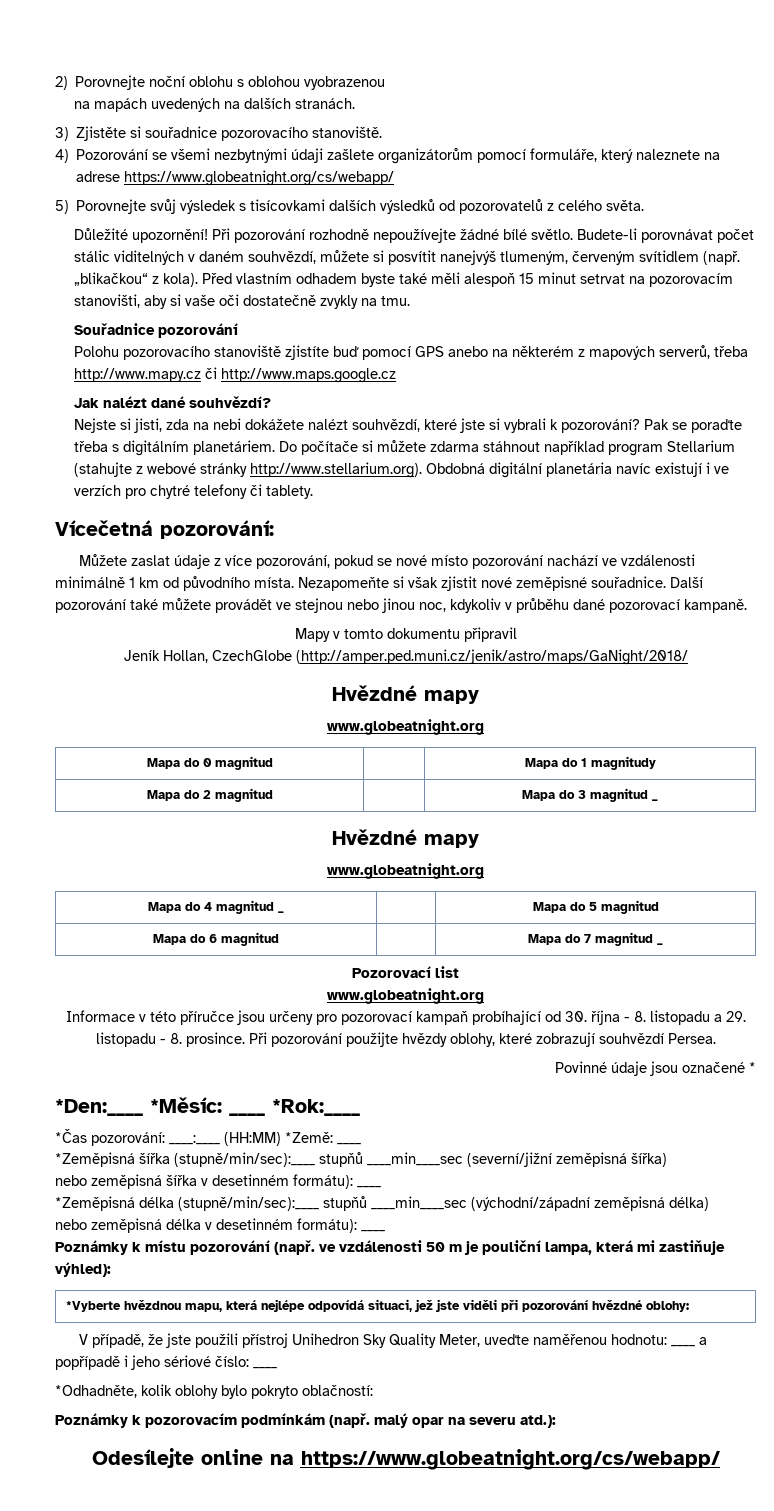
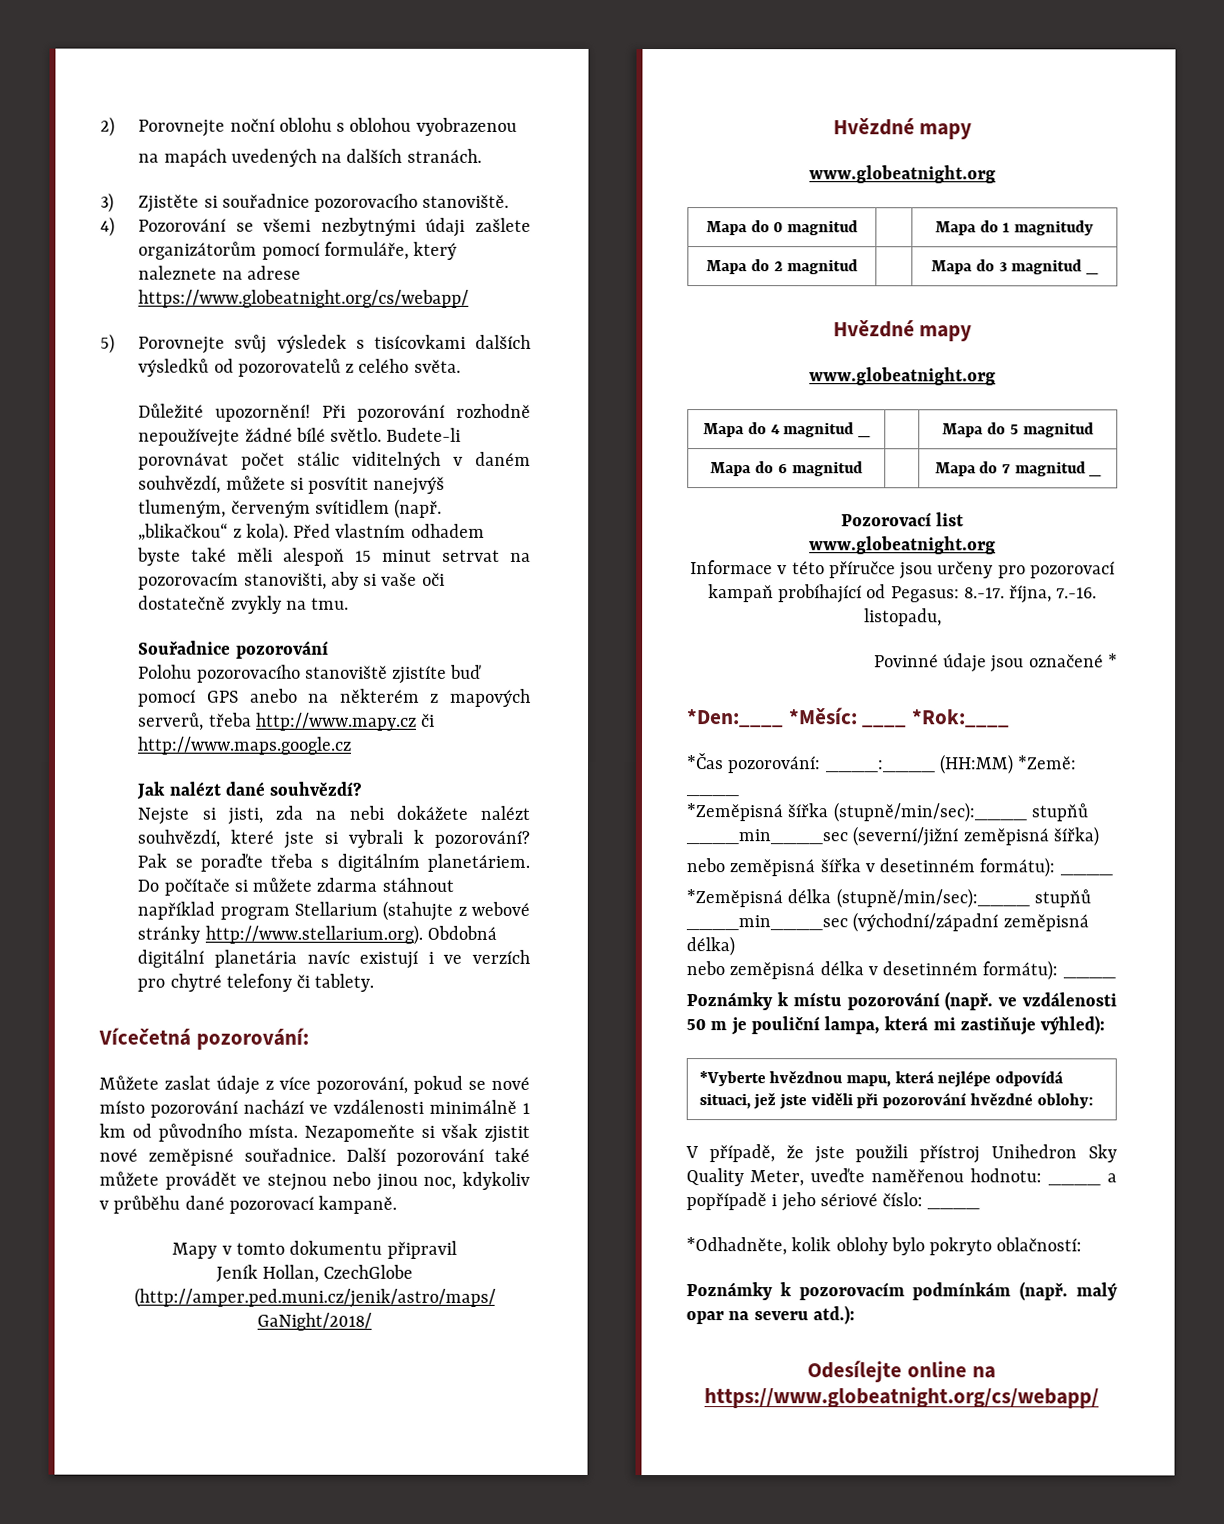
[564,1010,746,1025] [95,1032,716,1047] 30. října - 8. listopadu a 29. listopadu - 8. prosince. Při pozorování použijte hvězdy oblohy, které zobrazují souhvězdí Persea. -> [890,585,1098,604] [863,608,942,627] Pegasus: 8.-17. října, 7.-16. listopadu,

